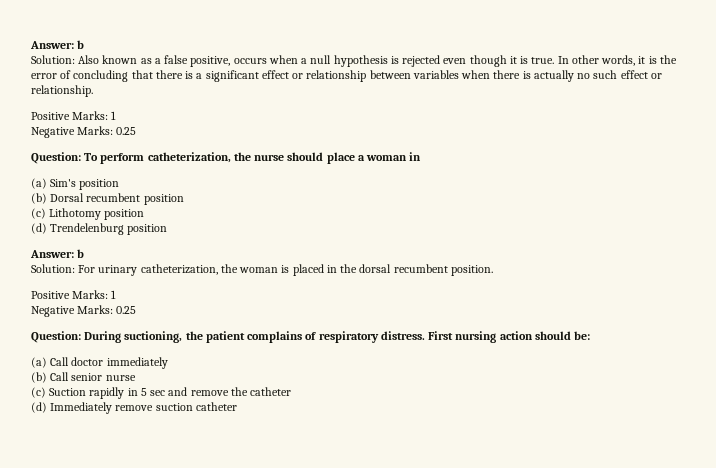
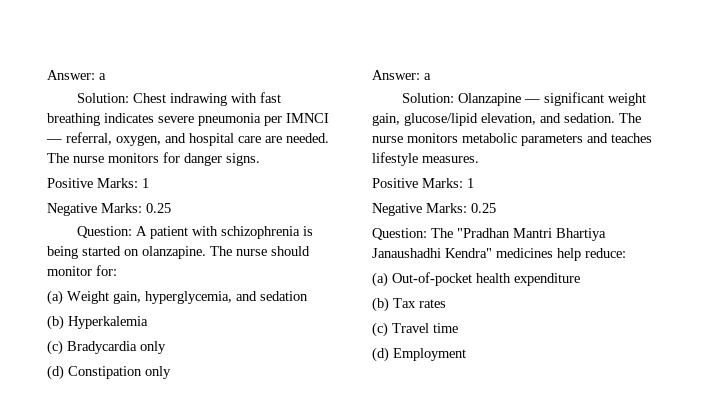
[30,40,85,49] [31,55,677,67] [31,70,662,82] [31,85,93,97] [31,111,117,120] [31,126,137,138] [31,152,422,164] [31,178,120,190] [31,193,184,205] [31,208,145,220] [31,223,168,235] [30,249,85,258] [31,264,493,276] [31,290,117,299] [31,305,137,317] [31,331,591,343] [31,357,168,369] [31,372,136,383] [31,387,292,399] [31,402,237,414] Answer: b // Solution: Also known as a false positive, occurs when a null hypothesis is rejected even though it is true. In other words, it is the error of concluding that there is a significant effect or relationship between variables when there is actually no such effect or relationship. // Positive Marks: 1 // Negative Marks: 0.25 // Question: To perform catheterization, the nurse should place a woman in // (a) Sim's position // (b) Dorsal recumbent position // (c) Lithotomy position // (d) Trendelenburg position // Answer: b // Solution: For urinary catheterization, the woman is placed in the dorsal recumbent position. // Positive Marks: 1 // Negative Marks: 0.25 // Question: During suctioning, the patient complains of respiratory distress. First nursing action should be: // (a) Call doctor immediately // (b) Call senior nurse // (c) Suction rapidly in 5 sec and remove the catheter // (d) Immediately remove suction catheter -> [47,70,106,80] [77,92,282,106] [47,113,329,126] [46,132,329,146] [47,152,260,166] [47,178,149,188] [47,203,171,216] [77,226,314,239] [47,246,310,259] [47,265,117,276] [47,290,308,305] [47,315,148,330] [47,340,166,355] [47,365,171,380] [372,70,431,80] [402,92,647,106] [372,113,641,126] [372,133,652,146] [372,152,479,166] [372,178,474,188] [372,203,496,216] [372,228,606,241] [372,248,626,261] [372,272,580,287] [372,297,446,312] [372,322,458,337] [372,347,466,362] Answer: a // Solution: Chest indrawing with fast breathing indicates severe pneumonia per IMNCI — referral, oxygen, and hospital care are needed. The nurse monitors for danger signs. // Positive Marks: 1 // Negative Marks: 0.25 // Question: A patient with schizophrenia is being started on olanzapine. The nurse should monitor for: // (a) Weight gain, hyperglycemia, and sedation // (b) Hyperkalemia // (c) Bradycardia only // (d) Constipation only // Answer: a // Solution: Olanzapine — significant weight gain, glucose/lipid elevation, and sedation. The nurse monitors metabolic parameters and teaches lifestyle measures. // Positive Marks: 1 // Negative Marks: 0.25 // Question: The "Pradhan Mantri Bhartiya Janaushadhi Kendra" medicines help reduce: // (a) Out-of-pocket health expenditure // (b) Tax rates // (c) Travel time // (d) Employment

